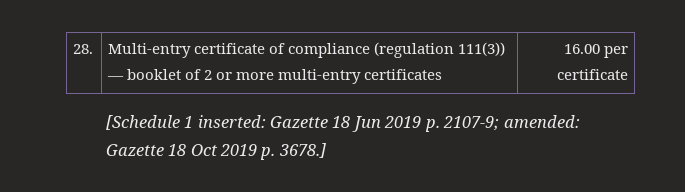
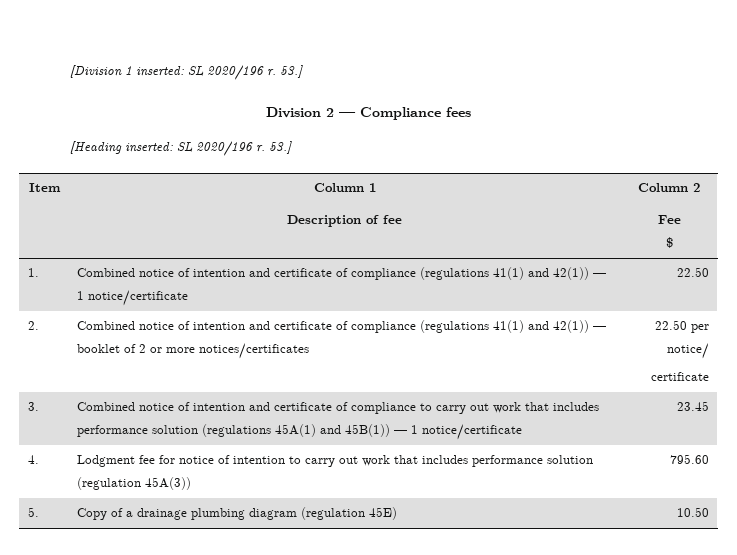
[73,44,94,54] [108,42,506,58] 28. | Multi-entry certificate of compliance (regulation 111(3)) -> [69,65,303,80] [266,107,471,120] [69,141,292,156] [28,183,61,192] [313,183,376,192] [287,215,402,227] [638,183,700,192] [657,215,681,224] [665,237,673,248] [27,268,39,277] [76,267,606,280] [76,290,188,306] [677,267,710,277] [27,321,39,330] [76,320,589,333] [Division 1 inserted: SL 2020/196 r. 53.] // Division 2 — Compliance fees // [Heading inserted: SL 2020/196 r. 53.] // Item | Column 1 // Description of fee | Column 2 // Fee // $ // 1. | Combined notice of intention and certificate of compliance (regulations 41(1) and 42(1)) — 1 notice/certificate | 22.50 // 2. | Combined notice of intention and certificate of compliance (regulations 41(1) and 42(1))
[278,69,443,84] [563,44,628,58] [556,69,628,80] [105,115,580,132] [105,143,326,160] multi-entry certificates | 16.00 per certificate // [Schedule 1 inserted: Gazette 18 Jun 2019 p. 2107-9; amended: Gazette 18 Oct 2019 p. 3678.] -> [198,343,309,359] [655,320,710,333] [667,343,710,359] [651,372,710,381] [27,402,39,411] [76,402,599,414] [76,424,522,440] [677,401,710,411] [27,455,39,464] [76,455,593,467] [76,477,191,490] [670,454,710,464] [27,507,39,517] [76,507,397,520] [677,507,710,517] notices/certificates | 22.50 per notice/ // certificate // 3. | Combined notice of intention and certificate of compliance to carry out work that includes performance solution (regulations 45A(1) and 45B(1)) — 1 notice/certificate | 23.45 // 4. | Lodgment fee for notice of intention to carry out work that includes performance solution (regulation 45A(3)) | 795.60 // 5. | Copy of a drainage plumbing diagram (regulation 45E) | 10.50

